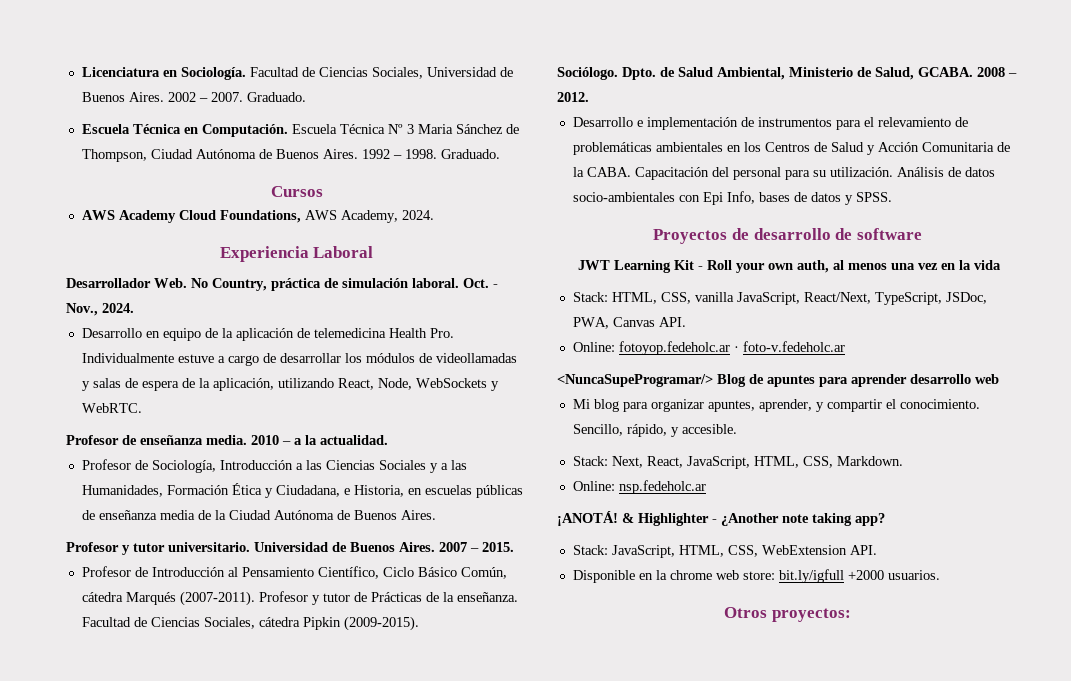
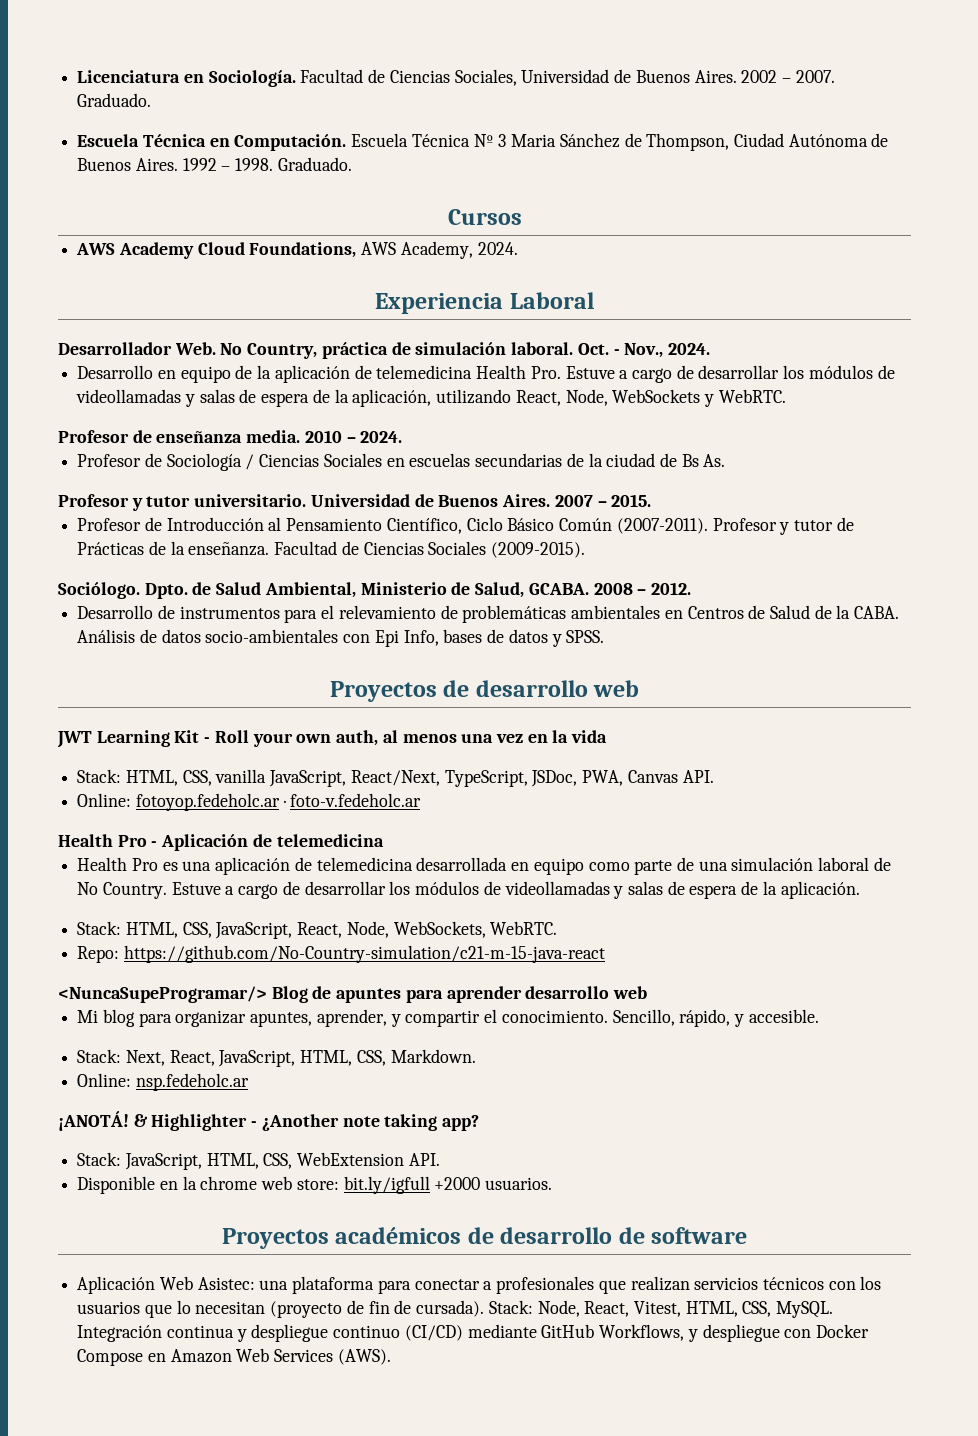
[81,353,214,363] Individualmente estuve -> [565,366,615,379] Estuve
[294,435,388,445] [81,459,467,473] [81,483,523,498] [81,510,436,520] a la actualidad. // Profesor de Sociología, Introducción a las Ciencias Sociales y a las Humanidades, Formación Ética y Ciudadana, e Historia, en escuelas públicas de enseñanza media de la Ciudad Autónoma de Buenos Aires. -> [360,431,403,443] [77,453,726,471] 2024. // Profesor de Sociología / Ciencias Sociales en escuelas secundarias de la ciudad de Bs As.
[460,567,507,579] [81,592,176,605] Común, cátedra Marqués -> [559,518,613,531] Común
[203,617,341,630] Sociales, cátedra Pipkin -> [428,541,487,555] Sociales
[636,117,738,130] e implementación -> (154, 612) none
[743,142,761,152] los -> (683, 614) none
[866,142,1010,155] [572,167,893,180] y Acción Comunitaria de la CABA. Capacitación del personal para su utilización. -> [814,605,900,619] de la CABA.
[835,228,922,240] de software -> [593,680,640,697] web
(845, 346) none -> [58,834,384,851] [77,857,891,875] [77,881,860,899] [77,921,558,939] [77,945,605,963] // Health Pro - Aplicación de telemedicina // Health Pro es una aplicación de telemedicina desarrollada en equipo como parte de una simulación laboral de No Country. Estuve a cargo de desarrollar los módulos de videollamadas y salas de espera de la aplicación. // Stack: HTML, CSS, JavaScript, React, Node, WebSockets, WebRTC. // Repo: https://github.com/No-Country-simulation/c21-m-15-java-react
[724,607,851,622] Otros proyectos: -> [222,1227,747,1249] [77,1276,882,1294] [77,1300,834,1318] [77,1324,869,1342] [77,1348,391,1366] Proyectos académicos de desarrollo de software // Aplicación Web Asistec: una plataforma para conectar a profesionales que realizan servicios técnicos con los usuarios que lo necesitan (proyecto de fin de cursada). Stack: Node, React, Vitest, HTML, CSS, MySQL. Integración continua y despliegue continuo (CI/CD) mediante GitHub Workflows, y despliegue con Docker Compose en Amazon Web Services (AWS).

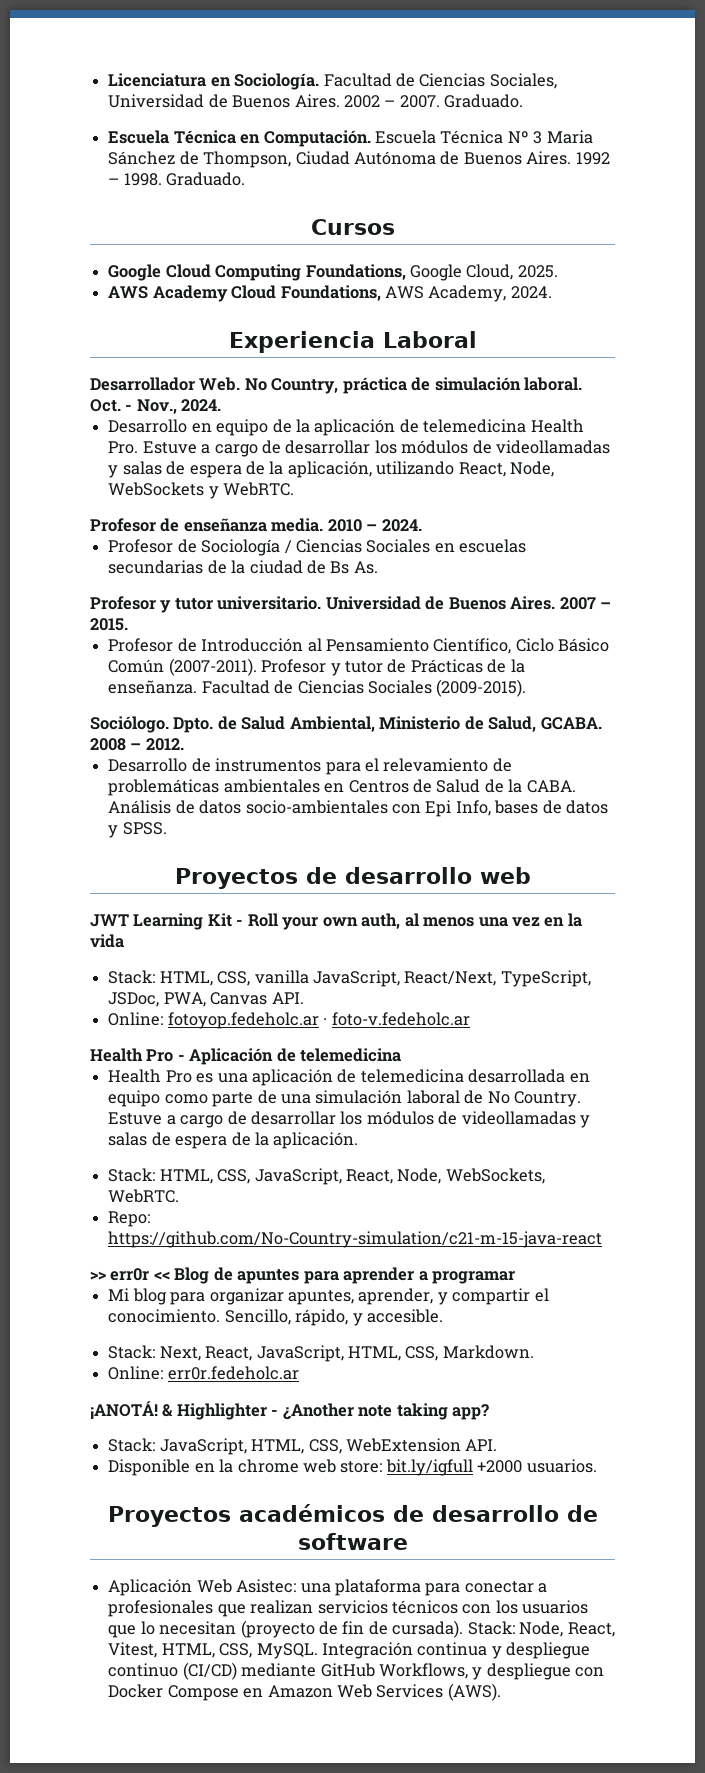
(522, 217) none -> [108,264,558,281] // Google Cloud Computing Foundations, Google Cloud, 2025.
[58,986,267,1003] <NuncaSupeProgramar/> -> [90,1268,170,1281] >> err0r <<
[525,986,648,999] desarrollo web -> [418,1271,516,1284] a programar
[135,1073,249,1091] nsp.fedeholc.ar -> [167,1366,299,1380] err0r.fedeholc.ar

